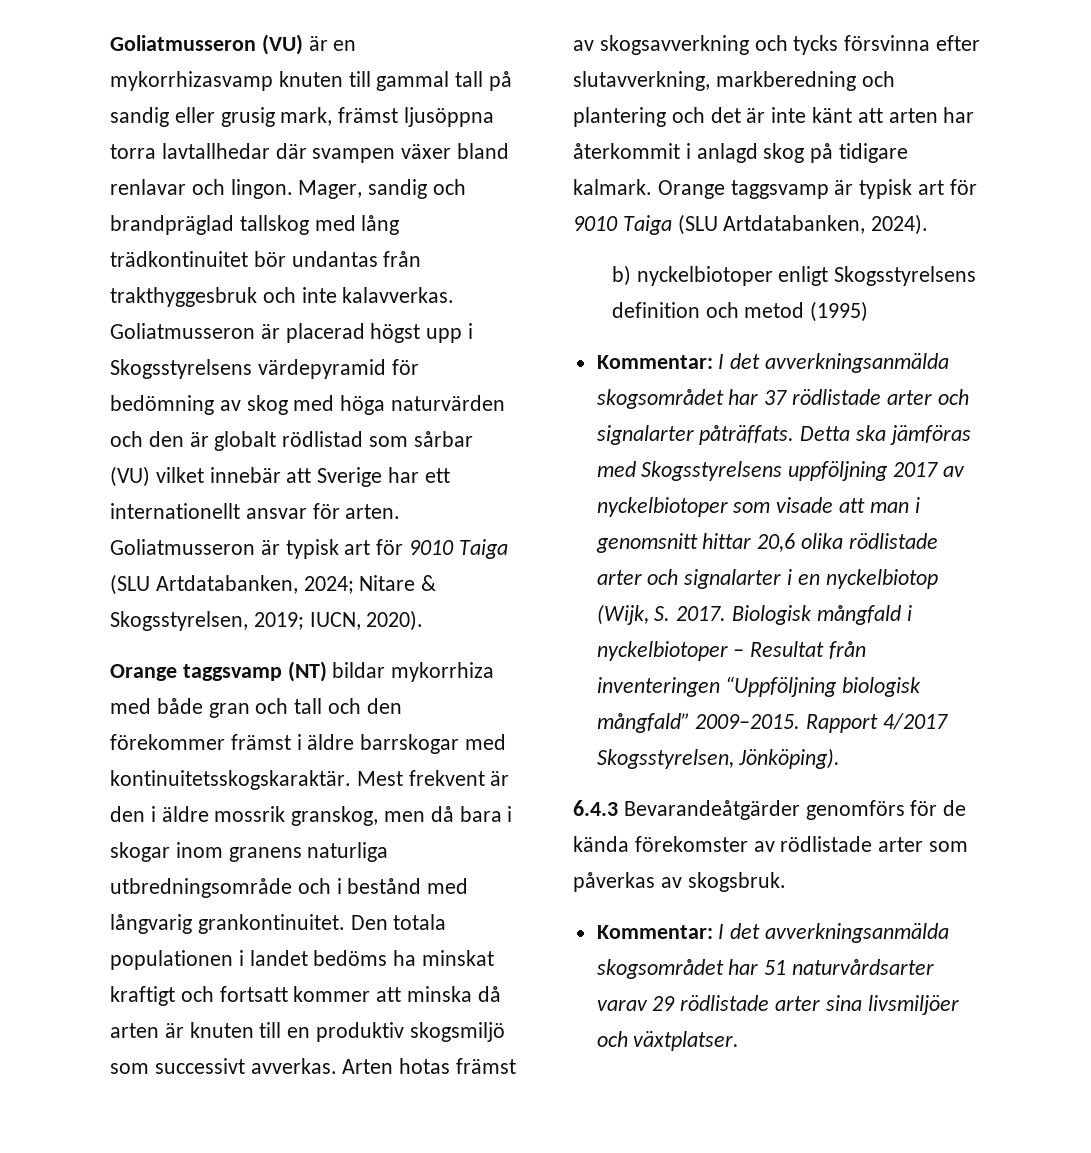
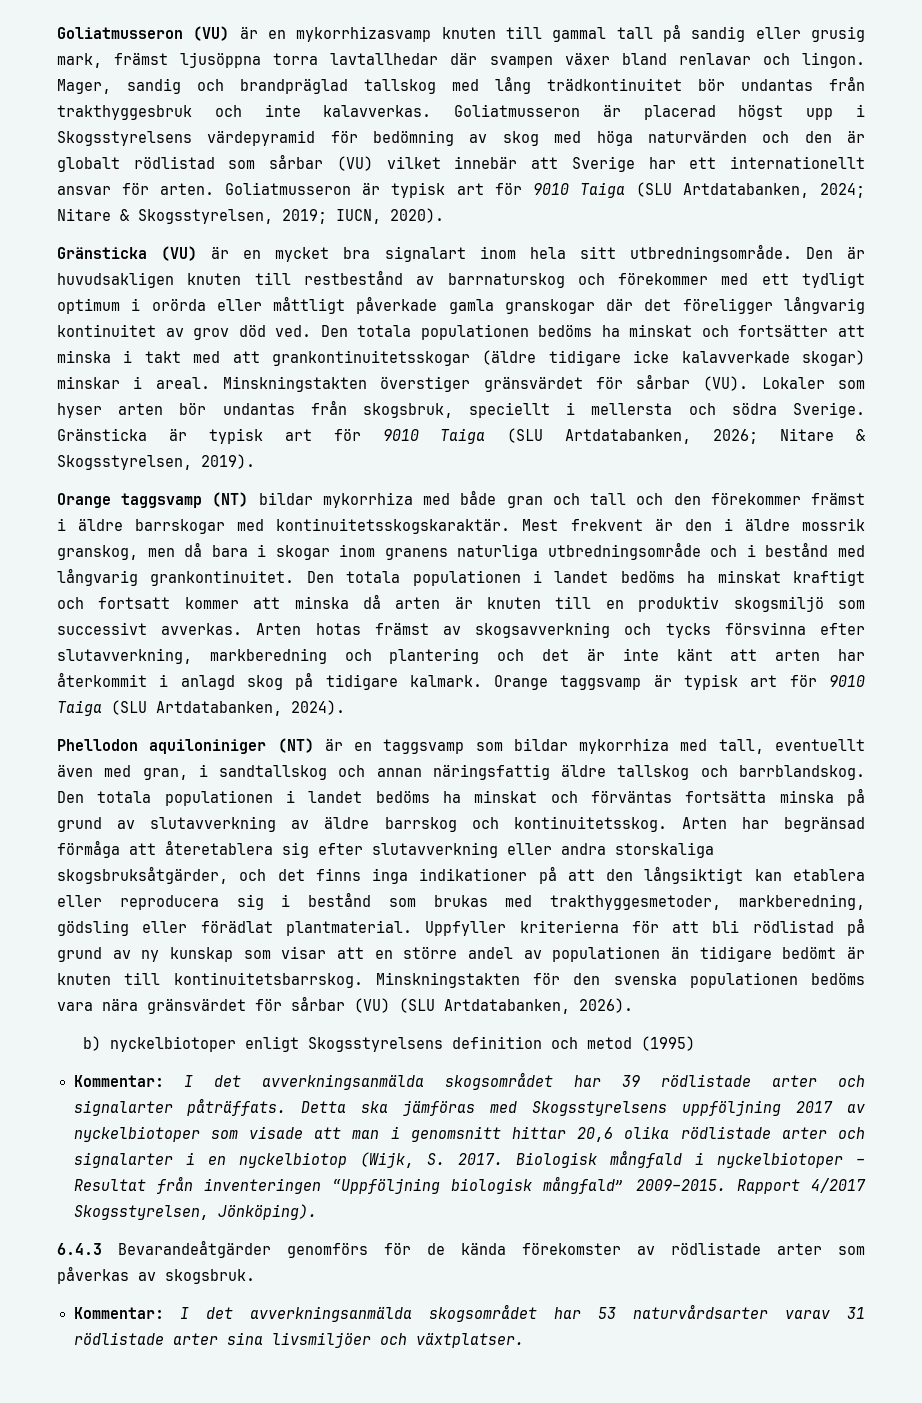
(424, 620) none -> [57,244,866,262] [57,270,865,288] [57,296,865,314] [57,324,866,340] [57,350,865,366] [57,374,865,392] [57,400,865,418] [57,428,866,444] [57,454,255,470] // Gränsticka (VU) är en mycket bra signalart inom hela sitt utbredningsområde. Den är huvudsakligen knuten till restbestånd av barrnaturskog och förekommer med ett tydligt optimum i orörda eller måttligt påverkade gamla granskogar där det föreligger långvarig kontinuitet av grov död ved. Den totala populationen bedöms ha minskat och fortsätter att minska i takt med att grankontinuitetsskogar (äldre tidigare icke kalavverkade skogar) minskar i areal. Minskningstakten överstiger gränsvärdet för sårbar (VU). Lokaler som hyser arten bör undantas från skogsbruk, speciellt i mellersta och södra Sverige. Gränsticka är typisk art för 9010 Taiga (SLU Artdatabanken, 2026; Nitare & Skogsstyrelsen, 2019).
(929, 224) none -> [57,738,865,754] [57,764,865,780] [57,788,866,806] [57,816,866,832] [57,840,714,858] [57,866,865,884] [57,892,865,910] [57,918,865,936] [57,946,865,962] [57,972,865,988] [57,996,633,1014] // Phellodon aquiloniniger (NT) är en taggsvamp som bildar mykorrhiza med tall, eventuellt även med gran, i sandtallskog och annan näringsfattig äldre tallskog och barrblandskog. Den totala populationen i landet bedöms ha minskat och förväntas fortsätta minska på grund av slutavverkning av äldre barrskog och kontinuitetsskog. Arten har begränsad förmåga att återetablera sig efter slutavverkning eller andra storskaliga skogsbruksåtgärder, och det finns inga indikationer på att den långsiktigt kan etablera eller reproducera sig i bestånd som brukas med trakthyggesmetoder, markberedning, gödsling eller förädlat plantmaterial. Uppfyller kriterierna för att bli rödlistad på grund av ny kunskap som visar att en större andel av populationen än tidigare bedömt är knuten till kontinuitetsbarrskog. Minskningstakten för den svenska populationen bedöms vara nära gränsvärdet för sårbar (VU) (SLU Artdatabanken, 2026).
[764,390,788,405] 37 -> [622,1075,641,1087] 39
[764,960,787,975] 51 -> [598,1307,617,1319] 53
[652,996,676,1011] 29 -> [847,1307,866,1319] 31

